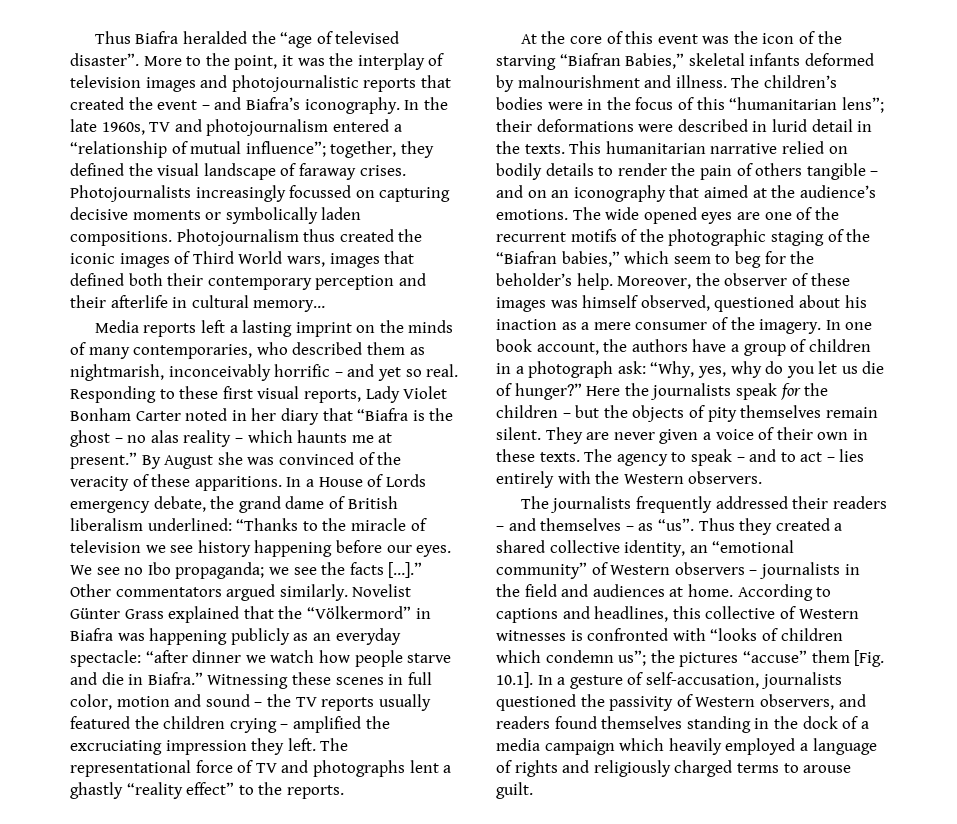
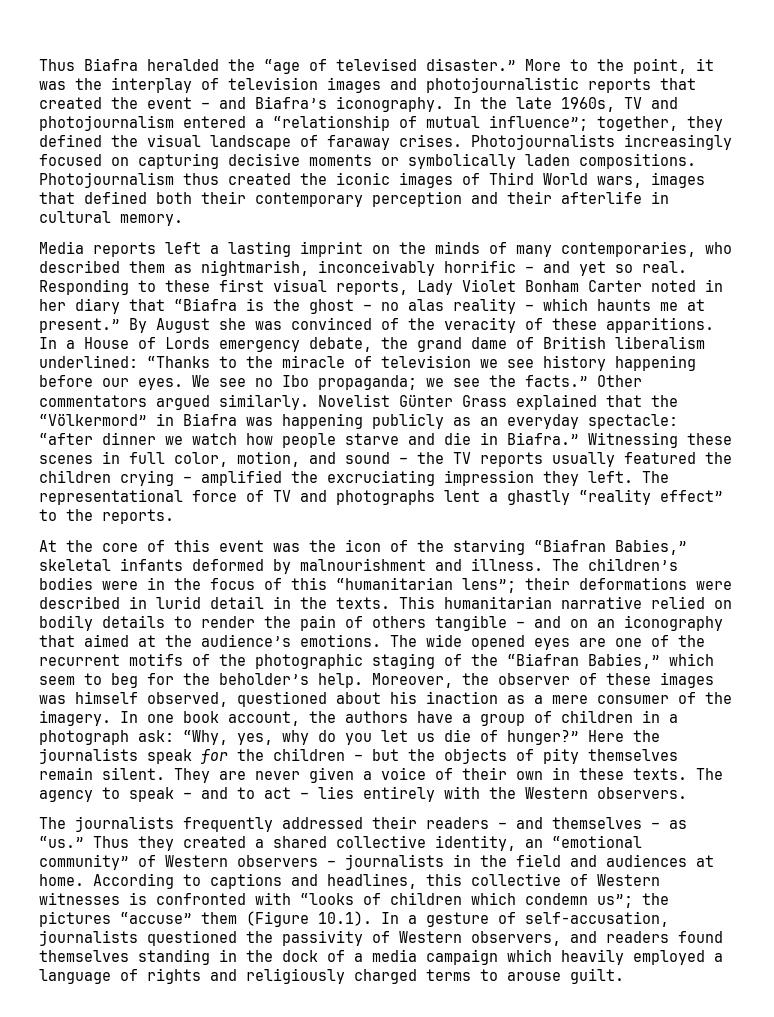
[70,53,139,66] disaster”. -> [426,58,516,71] disaster.”
[289,185,352,198] focussed -> [39,154,102,166] focused
[253,300,326,312] memory… -> [120,214,183,226] memory.
[349,562,423,578] facts […].” -> [525,375,588,387] facts.”
[116,696,170,707] motion -> [237,451,300,467] motion,
[561,251,620,267] babies,” -> [588,653,660,669] Babies,”
[657,518,694,531] “us”. -> [39,836,84,848] “us.”
[854,650,885,667] [496,672,533,688] [Fig. 10.1]. -> [246,911,372,927] (Figure 10.1).

